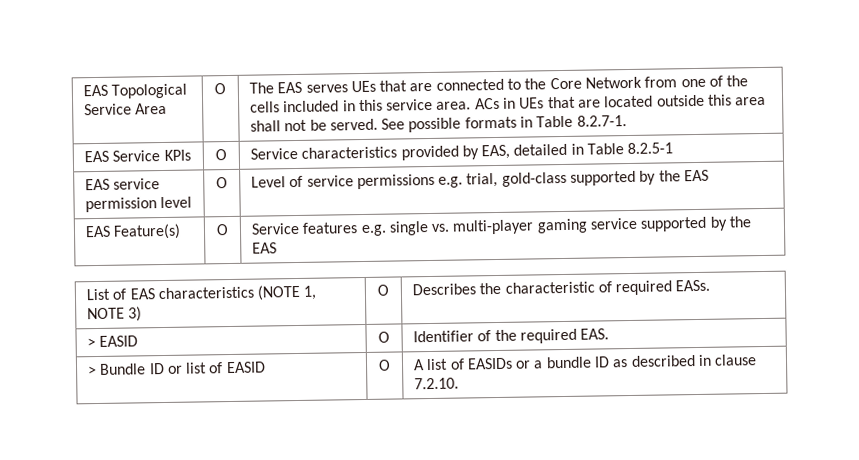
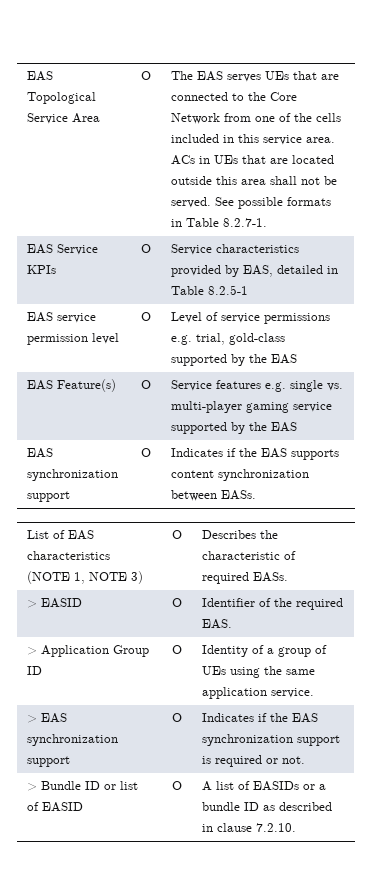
(277, 248) none -> [27,448,54,458] [27,469,119,481] [27,491,71,502] [141,448,151,457] [171,448,340,460] [171,469,310,481] [171,490,257,501] // EAS synchronization support | O | Indicates if the EAS supports content synchronization between EASs.
(610, 334) none -> [27,645,150,657] [27,666,43,675] [172,645,182,654] [202,645,328,657] [202,666,316,678] [202,687,315,699] [27,713,68,723] [27,734,119,746] [27,756,71,767] [172,713,182,722] [202,713,319,723] [202,734,341,746] [202,755,306,767] // > Application Group ID | O | Identity of a group of UEs using the same application service. // > EAS synchronization support | O | Indicates if the EAS synchronization support is required or not.

